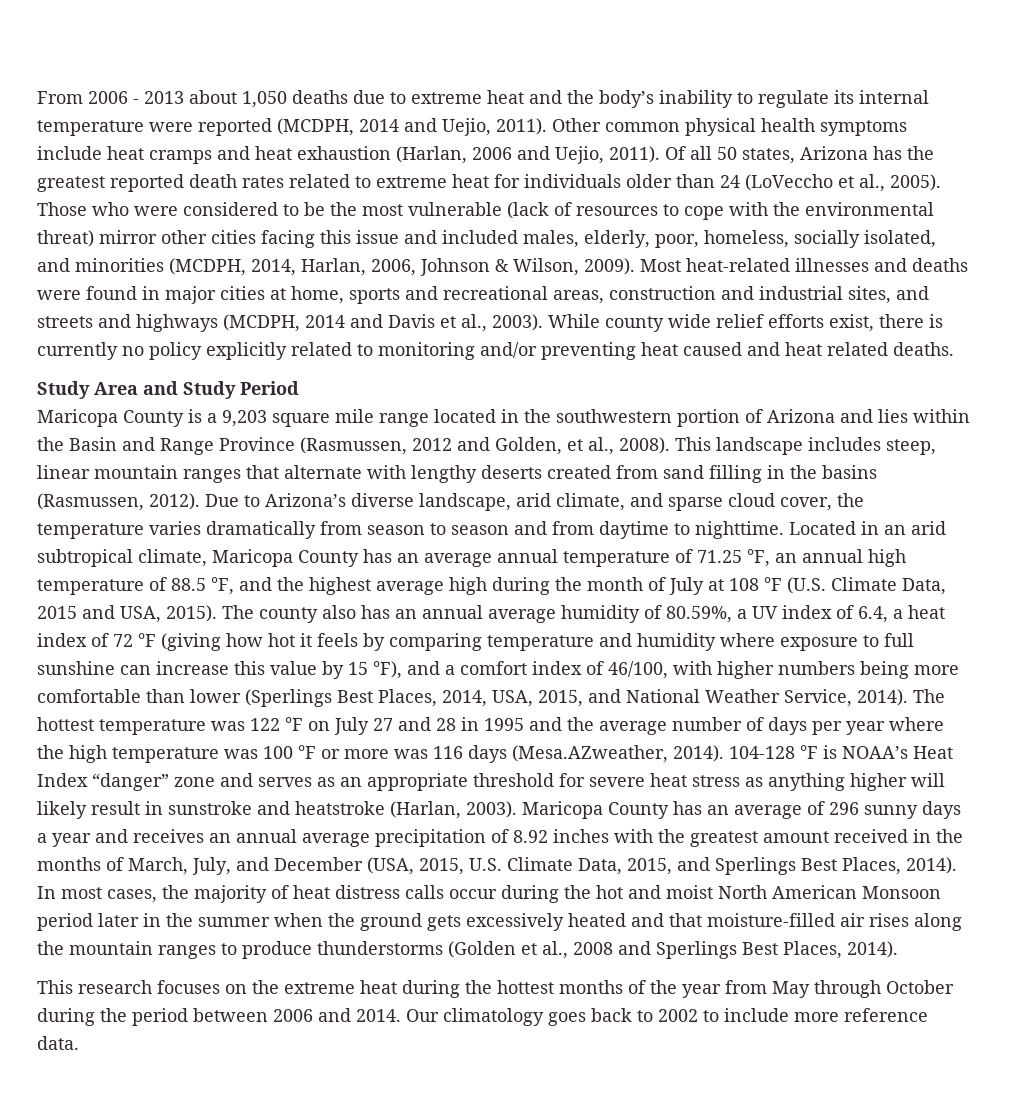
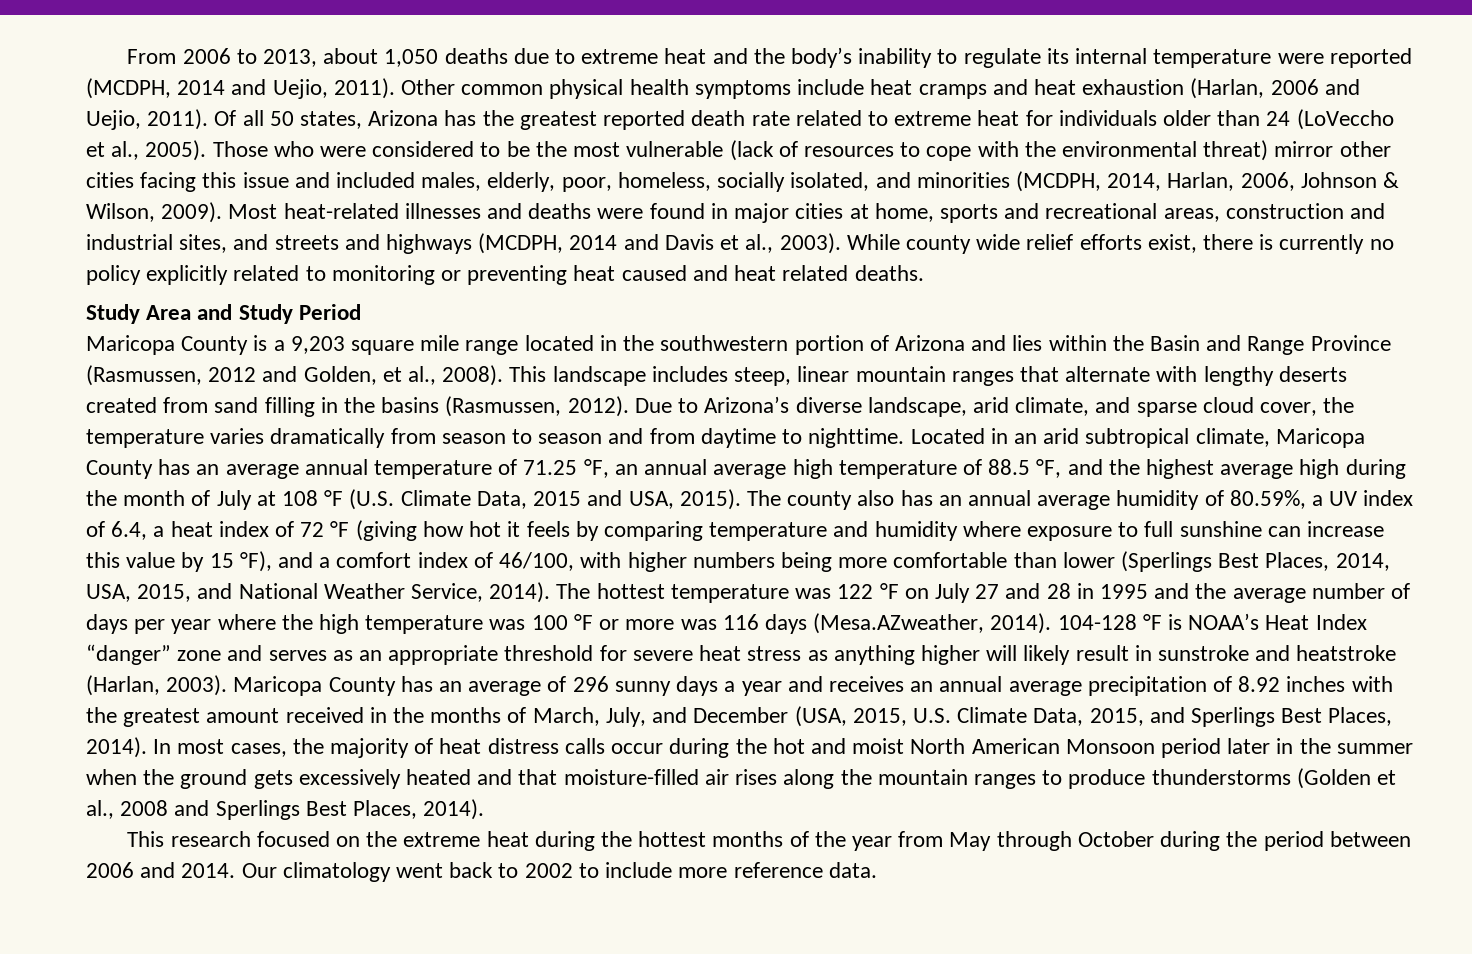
[133,91,184,104] - 2013 -> [236,49,317,67] to 2013,
[242,176,284,188] rates -> [751,111,790,126] rate
[480,342,537,358] and/or -> [441,270,462,281] or
(863, 556) none -> [713,464,787,479] average
[157,980,220,994] focuses -> [256,831,330,847] focused
[548,1012,586,1026] goes -> [396,863,444,878] went

